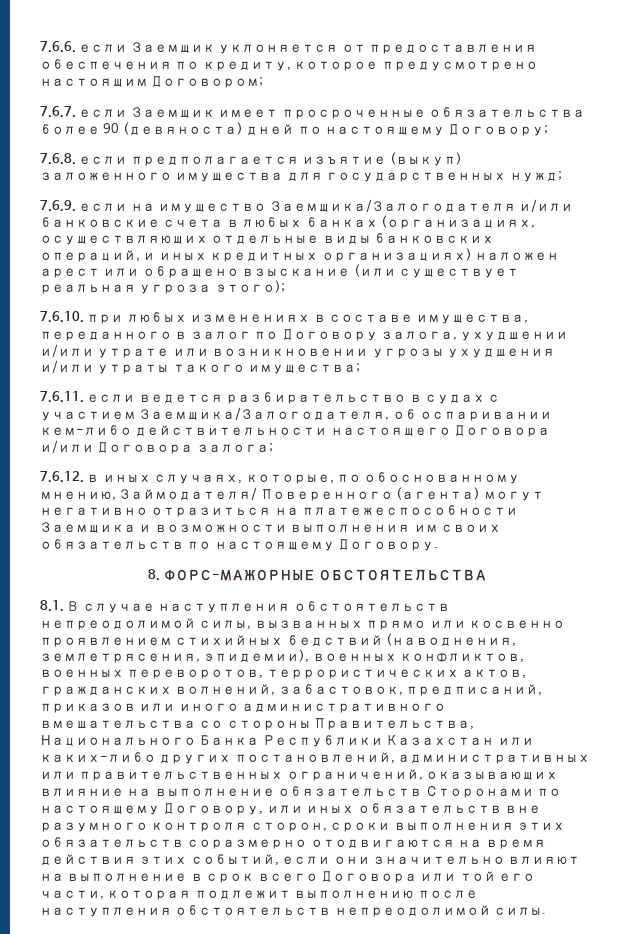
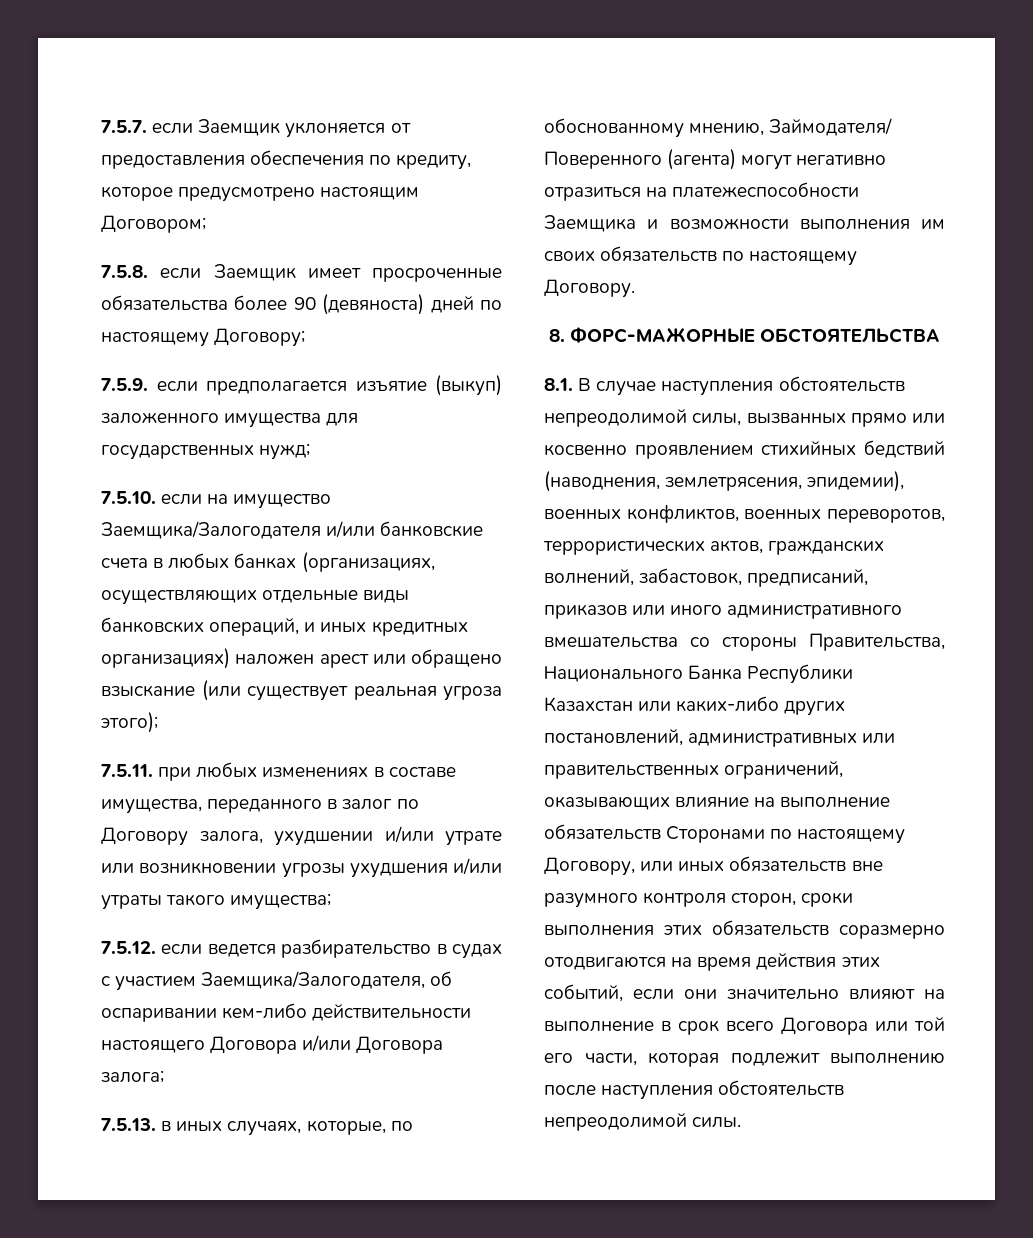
[40,41,76,53] 7.6.6. -> [101,120,147,133] 7.5.7.
[40,106,76,118] 7.6.7. -> [101,265,148,278] 7.5.8.
[40,153,76,165] 7.6.8. -> [101,378,148,391] 7.5.9.
[40,200,76,212] 7.6.9. -> [101,491,156,504] 7.5.10.
[40,311,84,323] 7.6.10. -> [101,764,153,777] 7.5.11.
[40,391,84,403] 7.6.11. -> [101,941,156,954] 7.5.12.
[40,471,84,483] 7.6.12. -> [101,1118,156,1131] 7.5.13.

